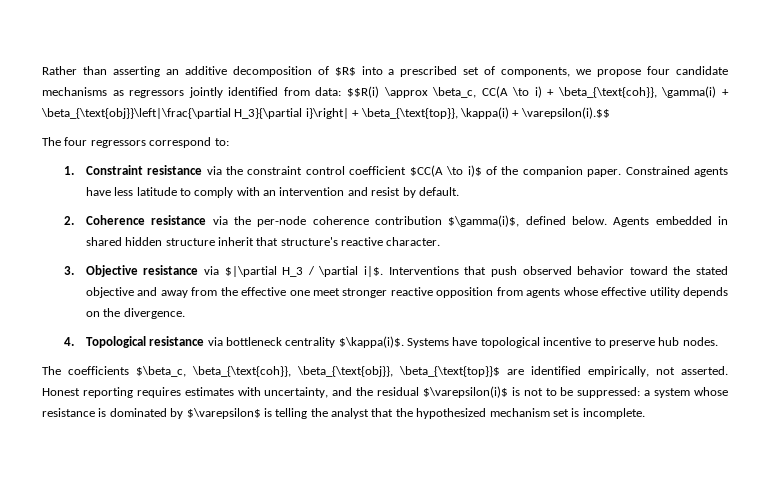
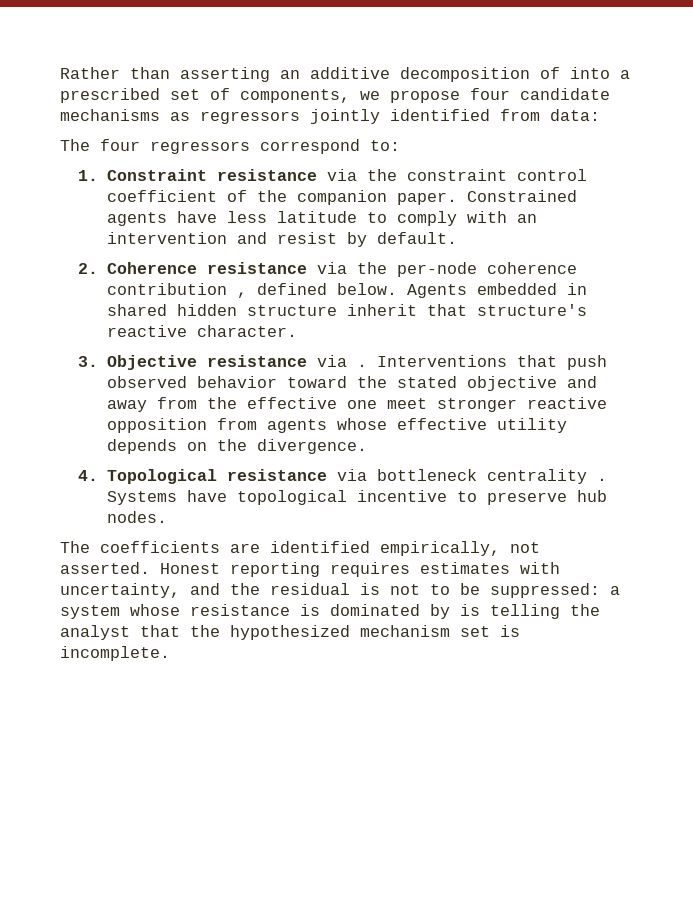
[334,67,356,76] $R$ -> (560, 73) none
[346,86,729,98] [41,107,610,119] $$R(i) \approx \beta_c, CC(A \to i) + \beta_{\text{coh}}, \gamma(i) + \beta_{\text{obj}}\left|\frac{\partial H_3}{\partial i}\right| + \beta_{\text{top}}, \kappa(i) + \varepsilon(i).$$ -> (600, 115) none
[409,165,482,177] $CC(A \to i)$ -> (217, 196) none
[448,215,520,227] $\gamma(i)$, -> [236,292,247,298] ,
[224,266,384,277] $|\partial H_3 / \partial i|$. -> [356,364,367,367] .
[338,336,404,348] $\kappa(i)$. -> [596,478,607,481] .
[136,366,500,377] $\beta_c, \beta_{\text{coh}}, \beta_{\text{obj}}, \beta_{\text{top}}$ -> (220, 547) none
[422,386,508,398] $\varepsilon(i)$ -> (350, 589) none
[186,408,261,419] $\varepsilon$ -> (450, 611) none

